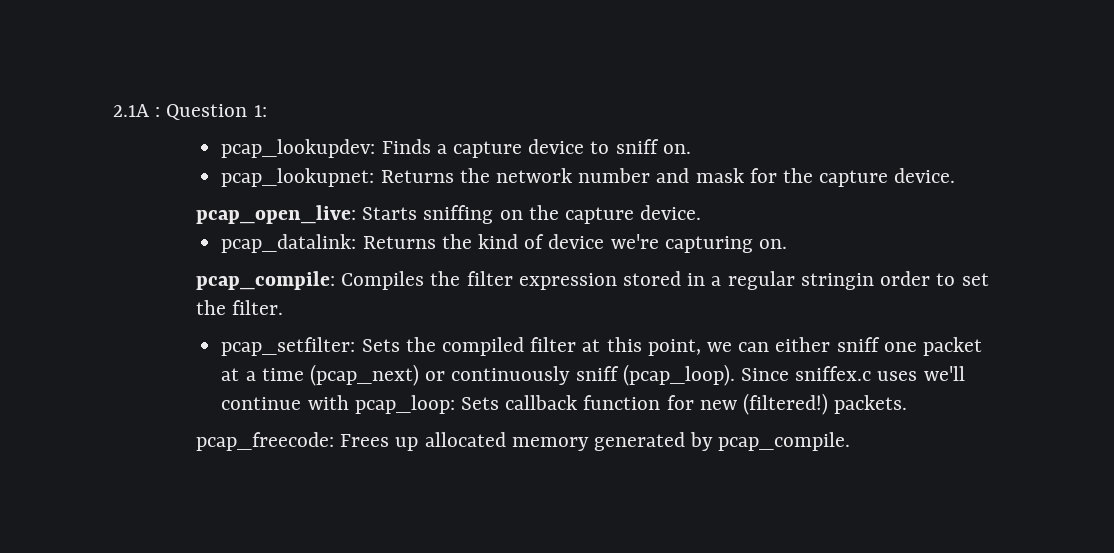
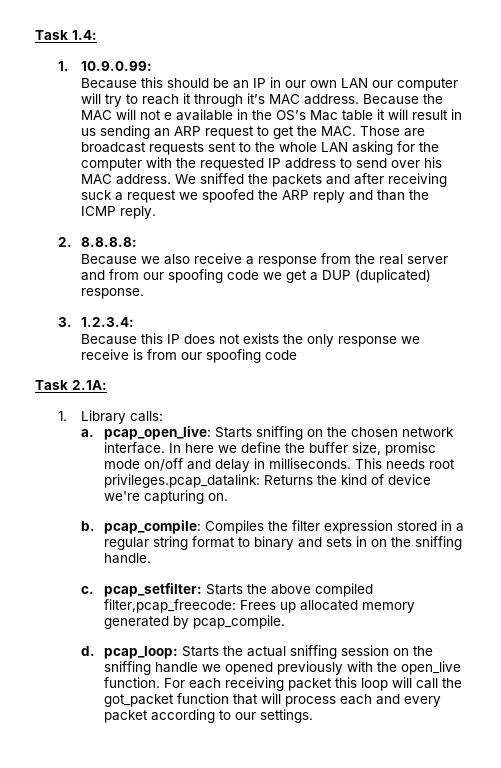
[113,104,267,120] [221,139,691,158] [221,168,956,187] 2.1A : Question 1: // pcap_lookupdev: Finds a capture device to sniff on. // pcap_lookupnet: Returns the network number and mask for the capture device. // -> [35,30,97,40] [58,61,153,71] [81,77,459,91] [81,93,444,107] [81,109,463,121] [81,125,426,139] [81,141,440,155] [81,157,443,171] [81,173,448,187] [81,189,430,203] [81,206,157,219] [58,237,138,247] [81,253,449,267] [81,269,432,283] [81,288,145,299] [58,317,135,327] [81,333,421,347] [81,349,298,363] [35,380,107,390] [58,410,164,424] [81,429,95,437] Task 1.4: // 1. 10.9.0.99: // Because this should be an IP in our own LAN our computer will try to reach it through it’s MAC address. Because the MAC will not e available in the OS’s Mac table it will result in us sending an ARP request to get the MAC. Those are broadcast requests sent to the whole LAN asking for the computer with the requested IP address to send over his MAC address. We sniffed the packets and after receiving suck a request we spoofed the ARP reply and than the ICMP reply. // 2. 8.8.8.8: // Because we also receive a response from the real server and from our spoofing code we get a DUP (duplicated) response. // 3. 1.2.3.4: // Because this IP does not exists the only response we receive is from our spoofing code // Task 2.1A: // 1. Library calls: // a.
[565,205,702,224] [221,234,357,253] capture device. // pcap_datalink: -> [351,427,455,437] [104,442,437,456] [104,458,456,472] [104,474,261,488] chosen network interface. In here we define the buffer size, promisc mode on/off and delay in milliseconds. This needs root privileges.pcap_datalink:
(787, 244) none -> [81,521,96,531] b.
[800,271,989,290] [196,300,284,315] [221,337,983,356] [221,364,965,386] [221,393,908,415] [196,432,335,451] stringin order to set the filter. // pcap_setfilter: Sets the compiled filter at this point, we can either sniff one packet at a time (pcap_next) or continuously sniff (pcap_loop). Since sniffex.c uses we'll continue with pcap_loop: Sets callback function for new (filtered!) packets. // pcap_freecode: -> [153,536,463,550] [104,553,152,564] [81,583,374,597] [104,599,237,613] string format to binary and sets in on the sniffing handle. // c. pcap_setfilter: Starts the above compiled filter,pcap_freecode:
(851, 441) none -> [81,645,434,659] [104,661,462,675] [104,677,463,691] [104,693,442,707] [104,709,314,723] // d. pcap_loop: Starts the actual sniffing session on the sniffing handle we opened previously with the open_live function. For each receiving packet this loop will call the got_packet function that will process each and every packet according to our settings.

